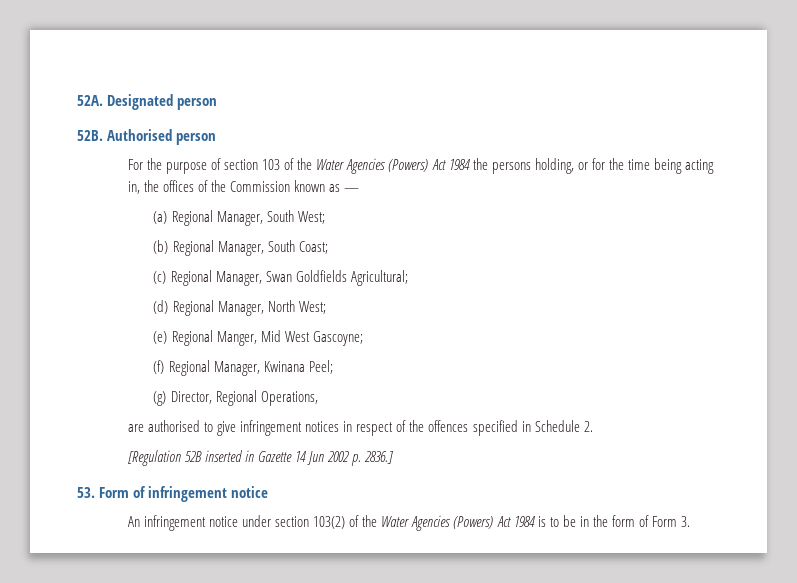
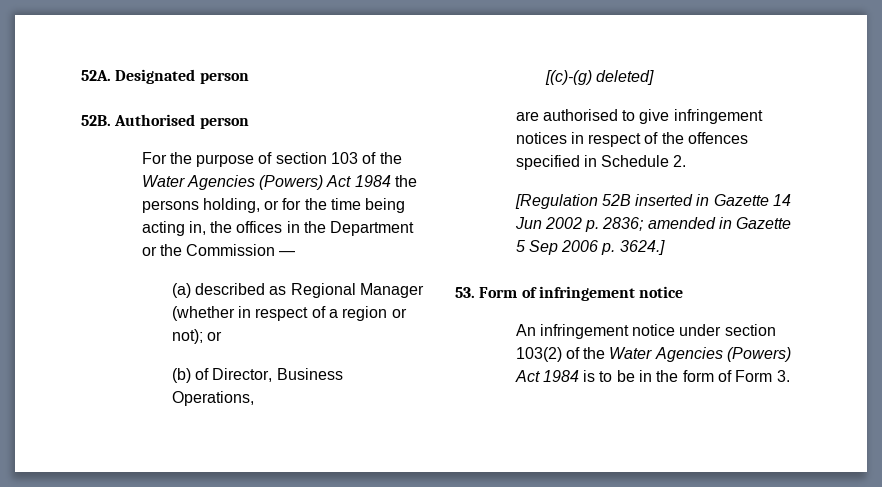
[198,180,360,192] [153,210,325,226] [153,240,328,256] [153,270,408,286] [153,300,326,316] [153,330,363,346] [153,360,333,376] [153,390,318,406] of the Commission known as — // (a) Regional Manager, South West; // (b) Regional Manager, South Coast; // (c) Regional Manager, Swan Goldfields Agricultural; // (d) Regional Manager, North West; // (e) Regional Manger, Mid West Gascoyne; // (f) Regional Manager, Kwinana Peel; // (g) Director, Regional Operations, -> [286,221,415,236] [141,244,296,256] [171,283,425,298] [171,306,407,321] [171,329,223,344] [171,368,343,383] [171,391,254,406] [544,70,655,85] in the Department or the Commission — // (a) described as Regional Manager (whether in respect of a region or not); or // (b) of Director, Business Operations, // [(c)-(g) deleted]
[364,451,394,464] 2836.] -> [602,217,792,231] [515,240,665,255] 2836; amended in Gazette 5 Sep 2006 p. 3624.]

